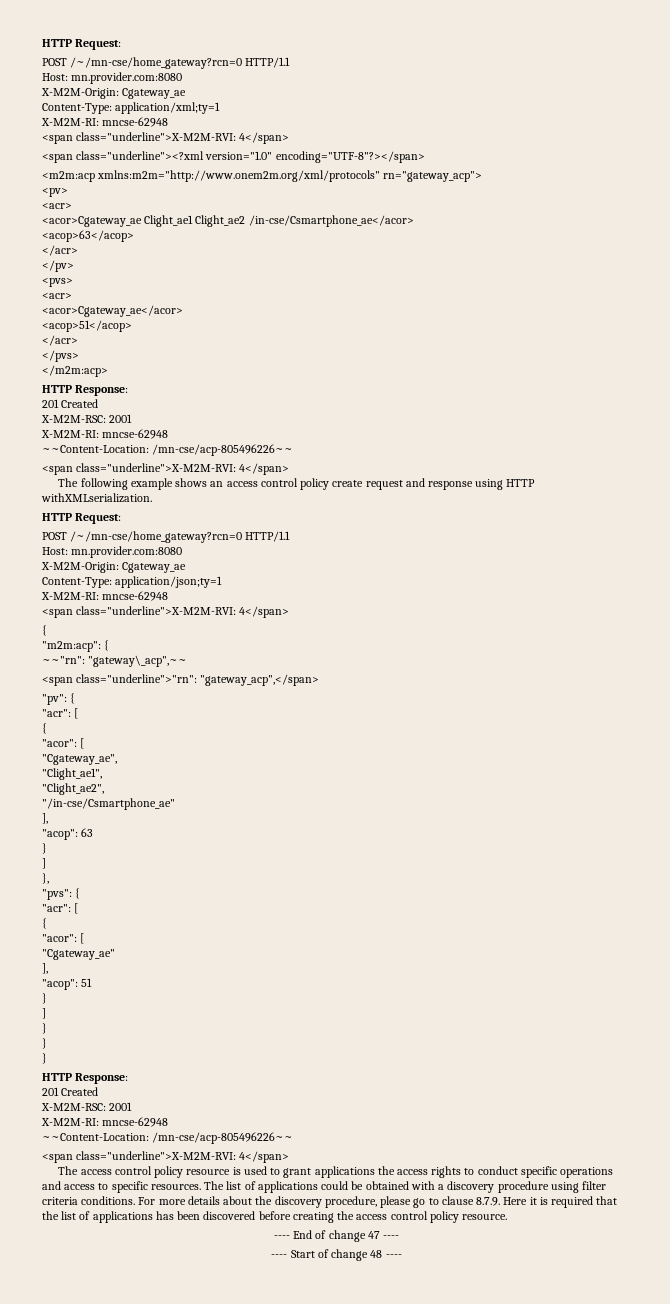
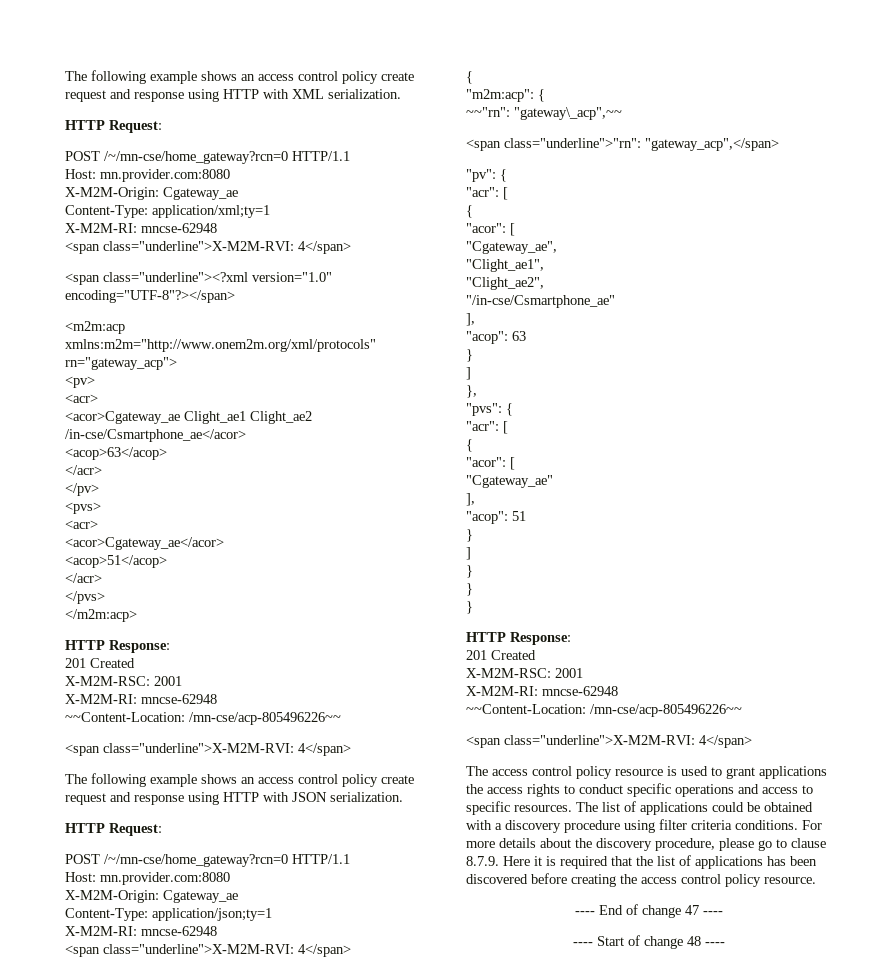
(42, 43) none -> [65,70,414,84] [65,89,401,102] The following example shows an access control policy create request and response using HTTP with XML serialization. //
[41,493,152,503] withXMLserialization. -> [263,792,403,802] with JSON serialization.

